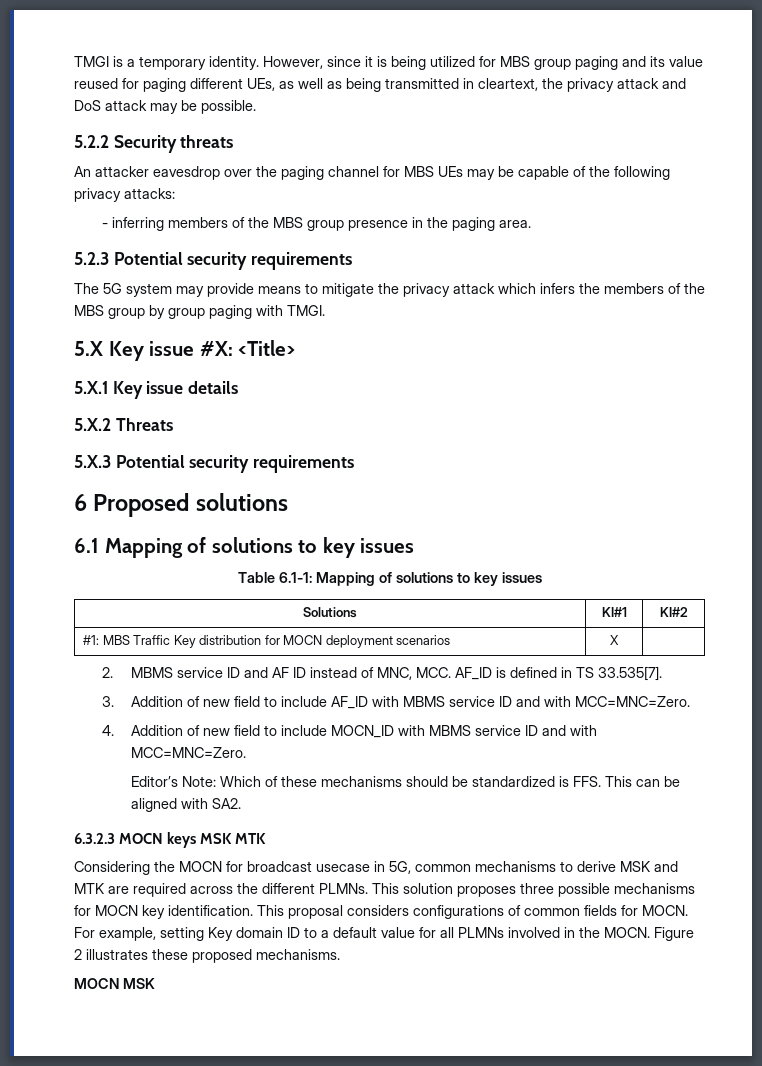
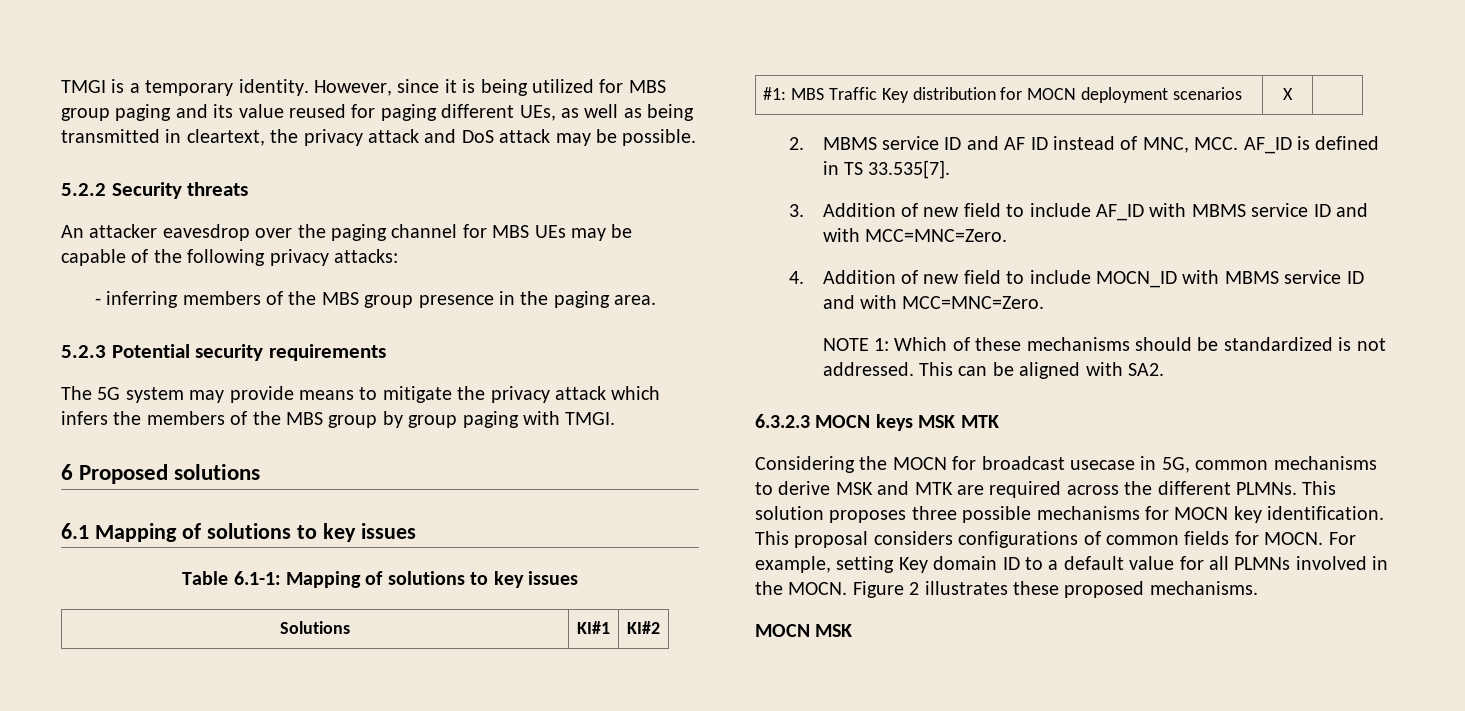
[74,340,296,361] [74,381,239,399] [74,418,173,431] [74,455,355,473] // 5.X Key issue #X: <Title> // 5.X.1 Key issue details // 5.X.2 Threats // 5.X.3 Potential security requirements -> (616, 418) none
[130,776,216,787] Editor’s Note: -> [822,338,890,351] NOTE 1:
[572,776,601,787] FFS. -> [1356,338,1386,351] [822,362,914,376] not addressed.

